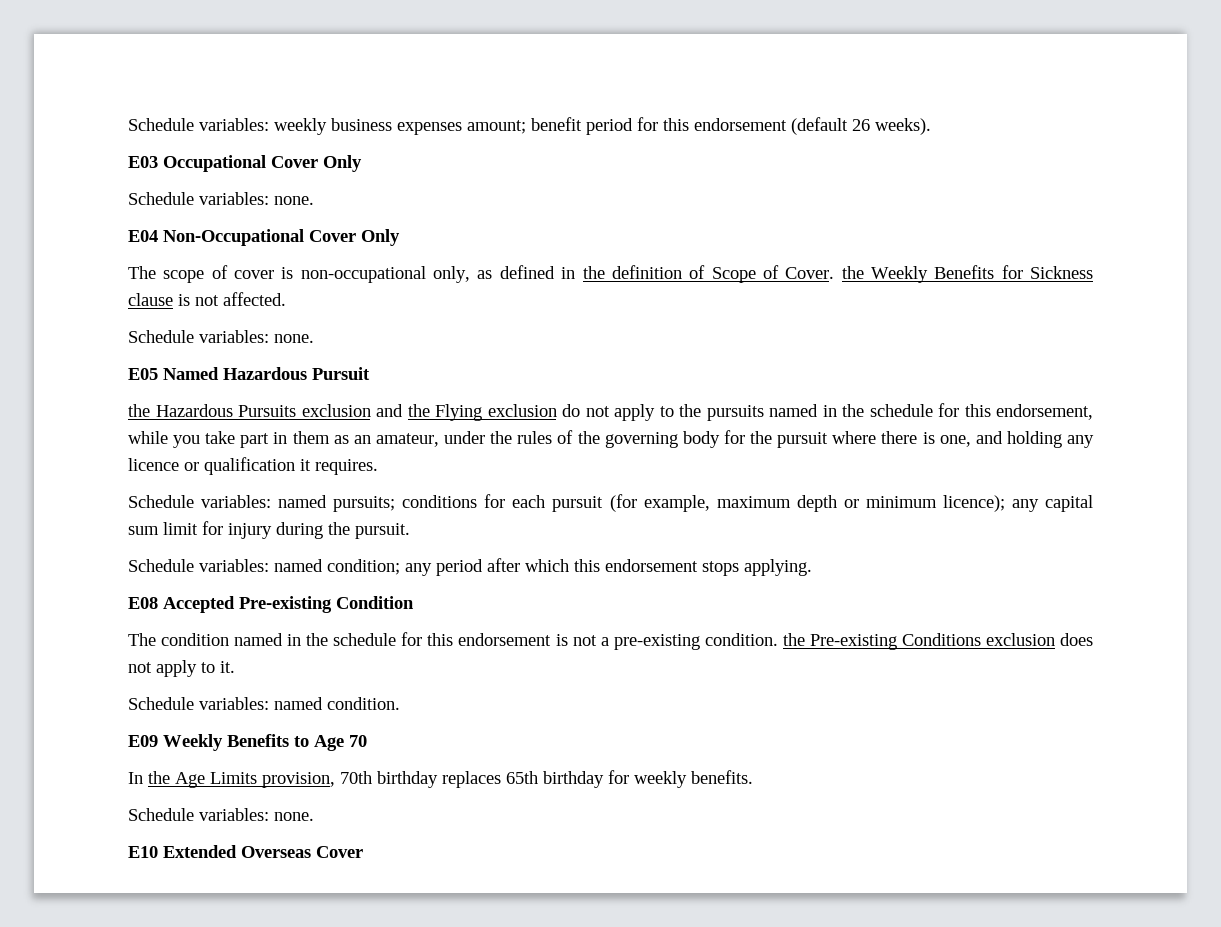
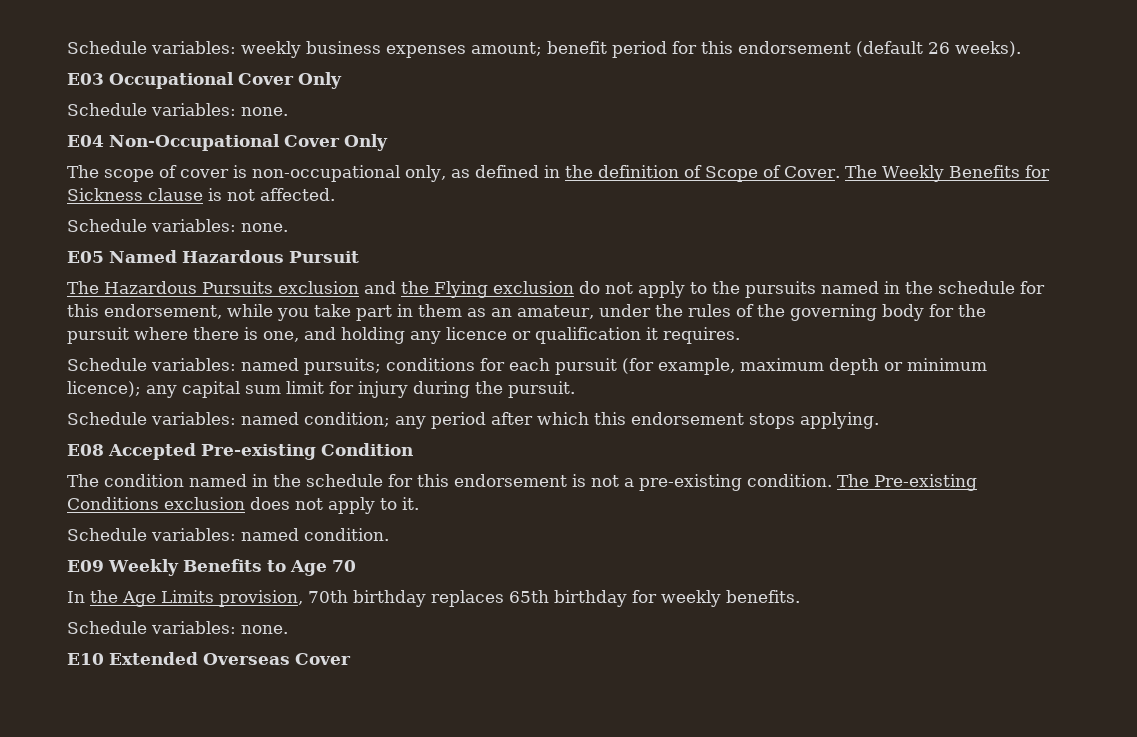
[841,266,864,279] the -> [844,165,877,178] The
[128,404,150,417] the -> [67,281,99,294] The
[782,633,805,646] the -> [837,474,869,487] The

